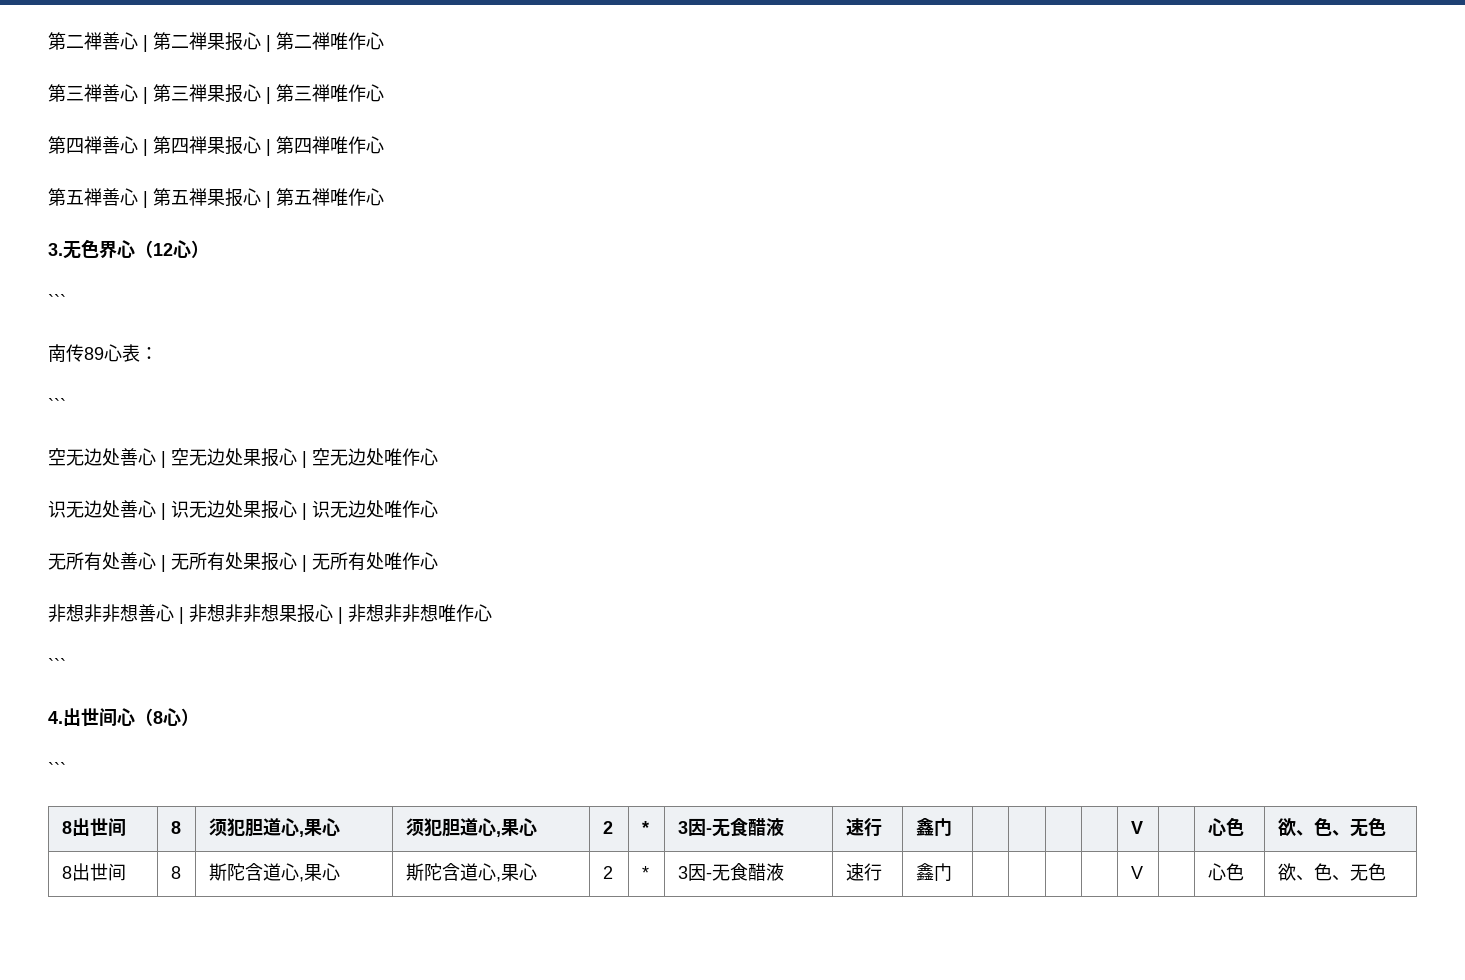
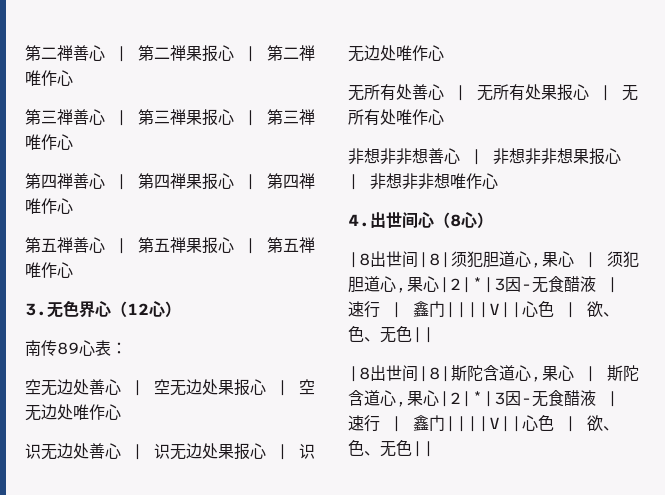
[48,294,66,308] // ``` -> (181, 309) none
[48,398,66,412] // ``` -> (127, 348) none
[48,658,66,672] // ``` -> (498, 181) none
[48,762,66,776] [61,818,126,837] [170,821,181,834] [208,818,340,837] [405,818,537,837] [602,821,613,834] [641,821,649,834] [677,818,784,837] [845,818,882,837] [915,818,952,836] [1130,821,1143,834] [1207,817,1244,836] [1277,817,1386,837] [61,863,126,881] [170,866,181,879] [208,863,340,882] [405,863,537,882] [602,866,613,879] [641,866,649,879] [677,863,784,881] [845,863,882,881] [915,863,952,881] [1130,866,1143,879] [1207,863,1244,881] [1277,863,1386,881] ``` // 8出世间 | 8 | 须犯胆道心,果心 | 须犯胆道心,果心 | 2 | * | 3因-无食醋液 | 速行 | 鑫门 | | | | | V | | 心色 | 欲、色、无色 // 8出世间 | 8 | 斯陀含道心,果心 | 斯陀含道心,果心 | 2 | * | 3因-无食醋液 | 速行 | 鑫门 | | | | | V | | 心色 | 欲、色、无色 -> [348,251,639,268] [348,276,618,293] [348,301,619,318] [348,326,434,343] [348,365,639,382] [348,390,618,407] [348,415,619,432] [348,440,434,457] |8出世间|8|须犯胆道心,果心 | 须犯胆道心,果心|2|*|3因-无食醋液 | 速行 | 鑫门||||V||心色 | 欲、色、无色|| // |8出世间|8|斯陀含道心,果心 | 斯陀含道心,果心|2|*|3因-无食醋液 | 速行 | 鑫门||||V||心色 | 欲、色、无色||

